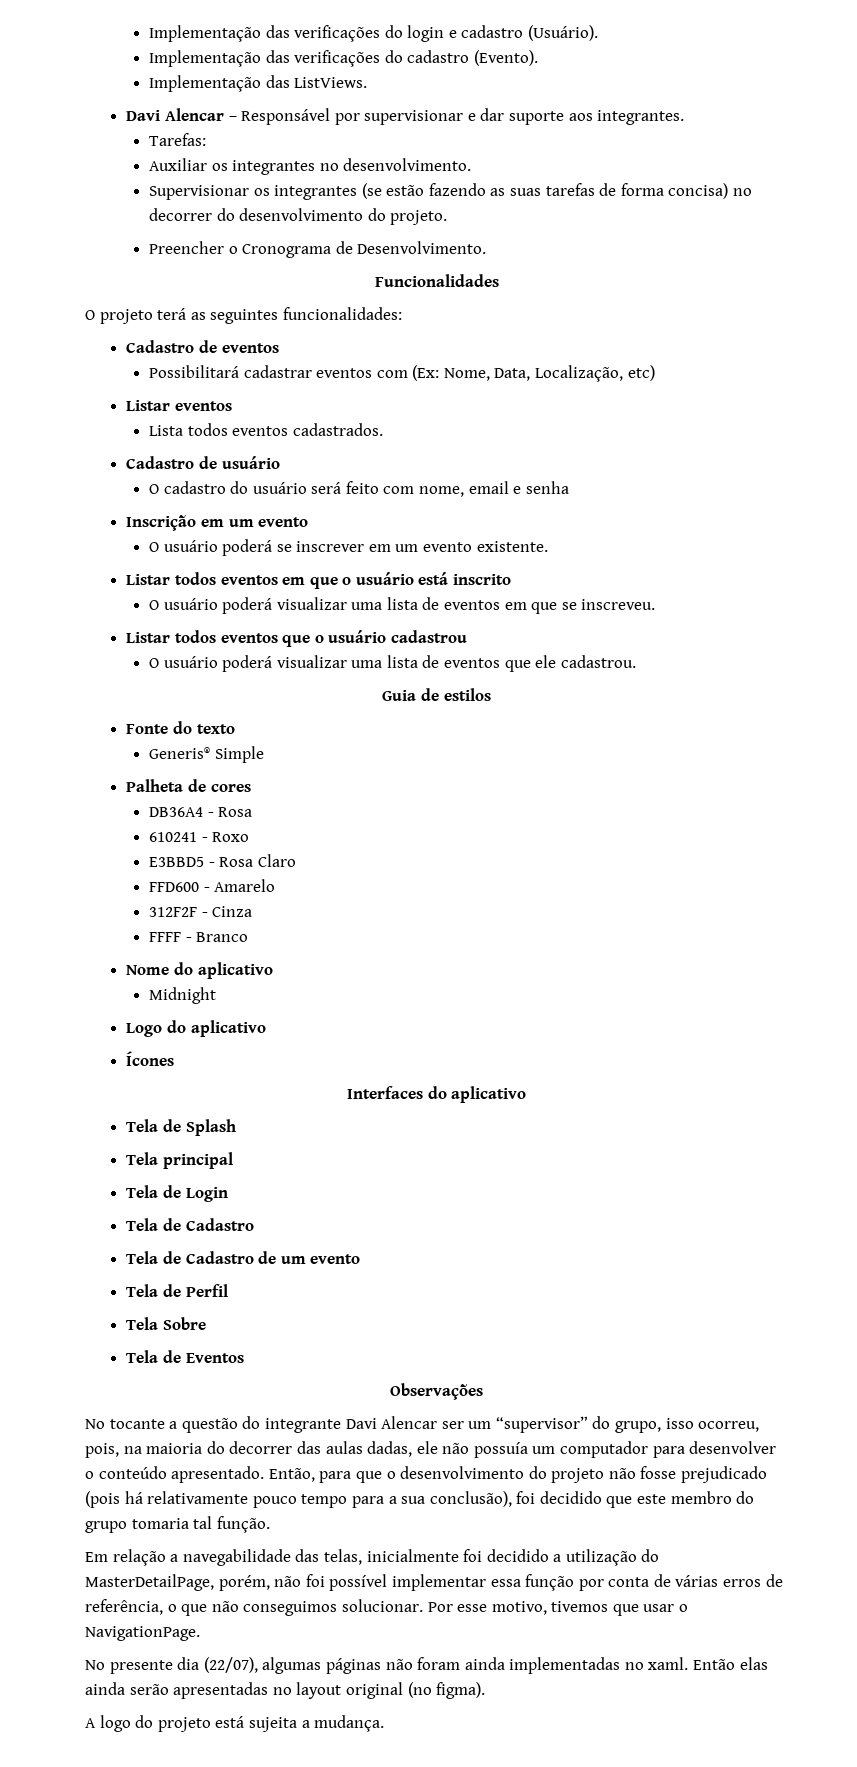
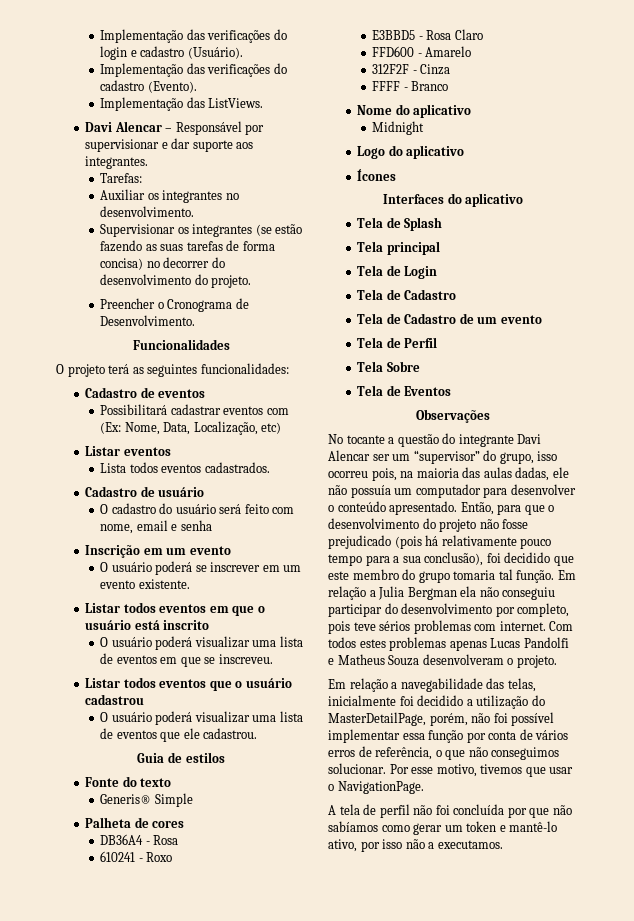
[698,1421,760,1432] ocorreu, -> [328,471,368,478] ocorreu
[206,1441,293,1454] do decorrer -> (459, 473) none
(270, 1524) none -> [557,570,576,580] [328,586,556,600] [328,603,570,617] [328,620,574,634] [328,637,569,651] [328,654,557,668] Em relação a Julia Bergman ela não conseguiu participar do desenvolvimento por completo, pois teve sérios problemas com internet. Com todos estes problemas apenas Lucas Pandolfi e Matheus Souza desenvolveram o projeto.
[675,1575,719,1587] várias -> [535,730,569,740] vários
[85,1657,768,1674] [85,1682,486,1699] [85,1715,385,1732] No presente dia (22/07), algumas páginas não foram ainda implementadas no xaml. Então elas ainda serão apresentadas no layout original (no figma). // A logo do projeto está sujeita a mudança. -> [328,804,572,818] [328,821,558,835] [328,839,503,852] A tela de perfil não foi concluída por que não sabíamos como gerar um token e mantê-lo ativo, por isso não a executamos.

